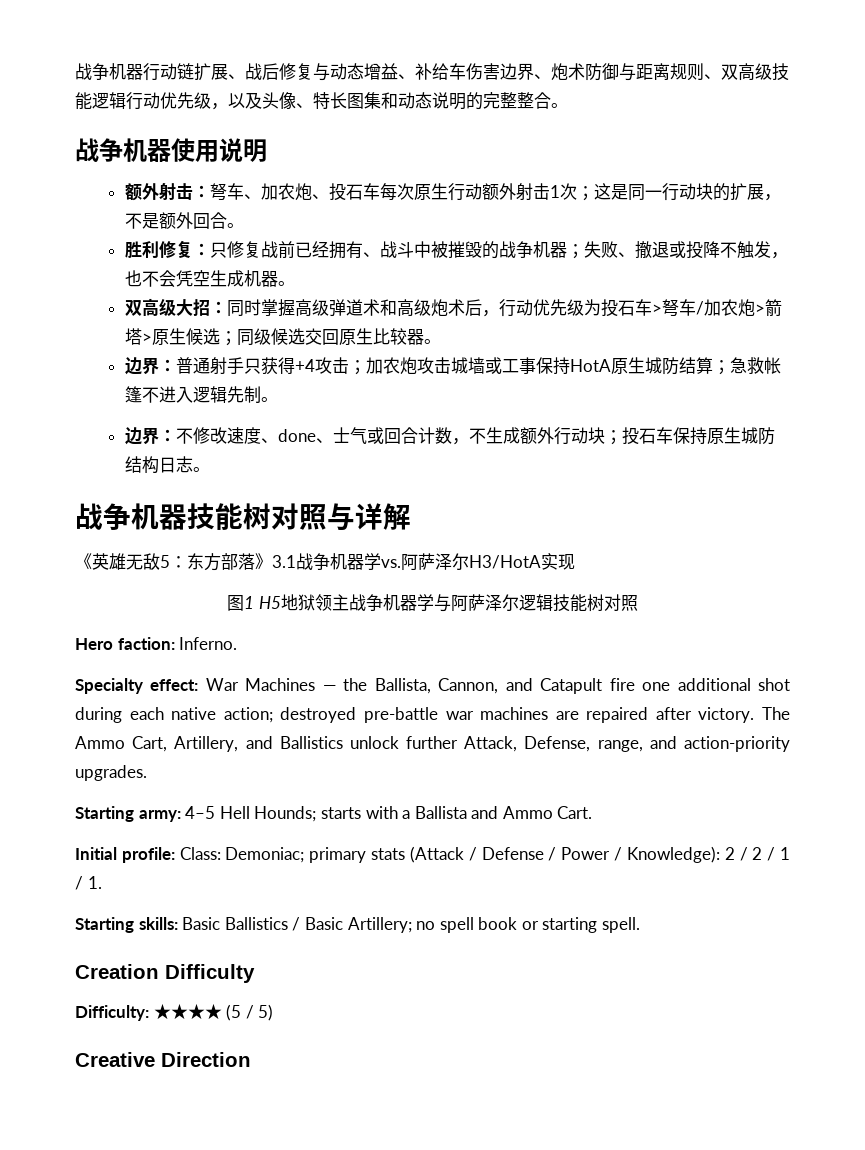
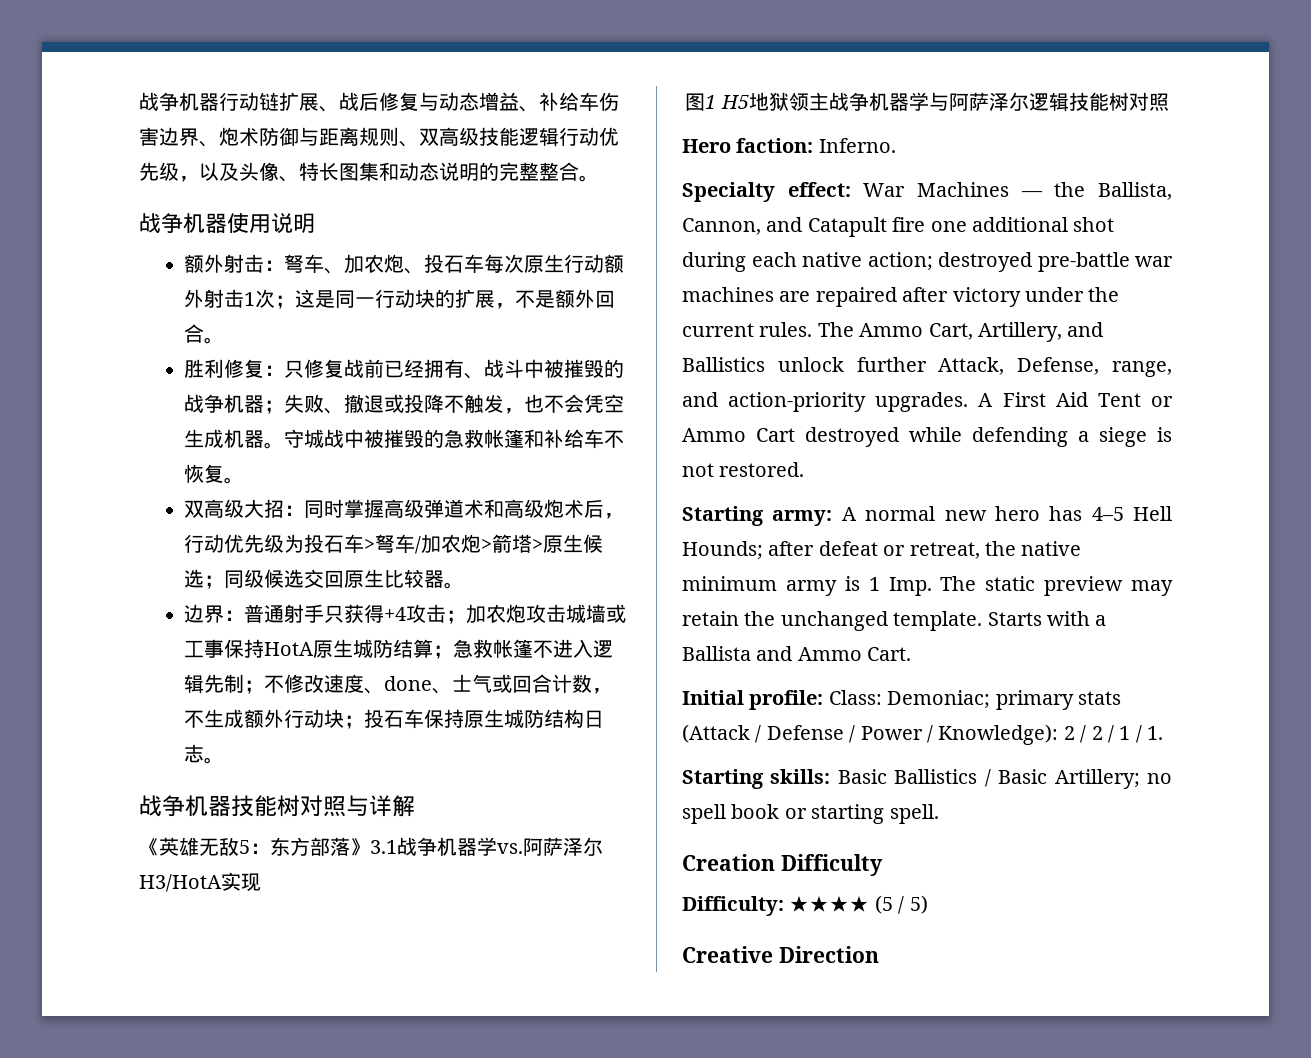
(295, 283) none -> [283,429,624,449] [183,464,244,484] 守城战中被摧毁的急救帐篷和补给车不恢复。
[260,397,278,402] [124,427,176,445] 。 // 边界： -> [243,680,264,694] ；
[698,707,755,723] victory. -> [952,287,1120,307] [682,322,813,337] victory under the current rules.
[75,806,361,822] // Starting army: 4–5 Hell Hounds; starts -> [978,392,1173,407] [682,427,1172,447] [682,462,805,477] [682,506,1172,526] [682,541,1082,560] [682,576,1173,596] [682,611,1042,631] A First Aid Tent or Ammo Cart destroyed while defending a siege is not restored. // Starting army: A normal new hero has 4–5 Hell Hounds; after defeat or retreat, the native minimum army is 1 Imp. The static preview may retain the unchanged template. Starts

